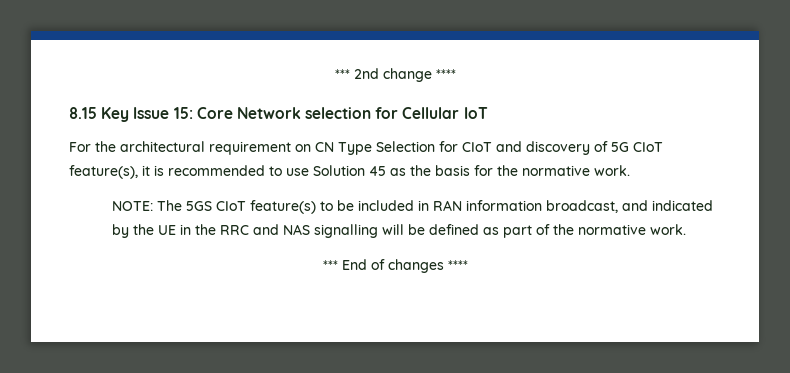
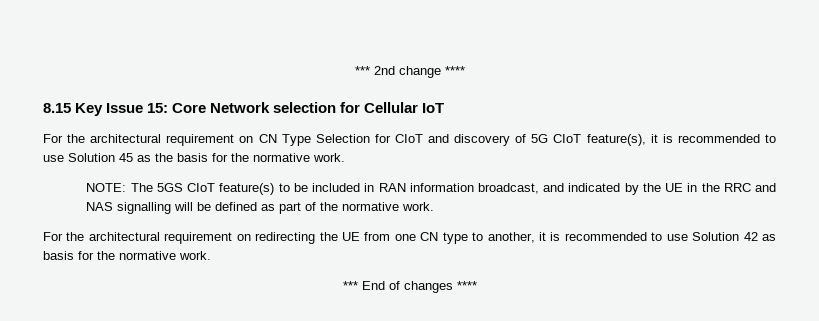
(686, 229) none -> [43,232,777,244] [43,251,211,260] // For the architectural requirement on redirecting the UE from one CN type to another, it is recommended to use Solution 42 as basis for the normative work.

